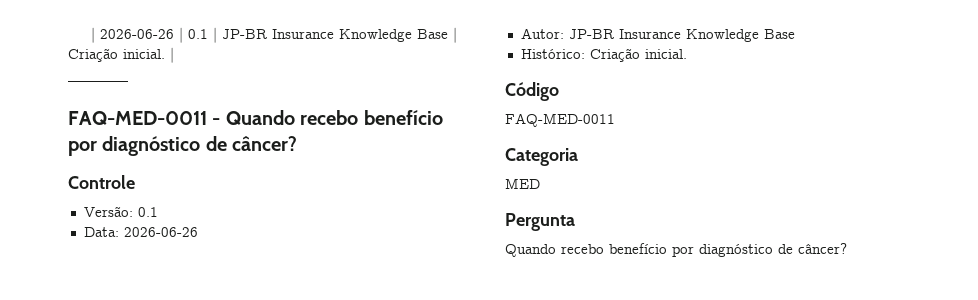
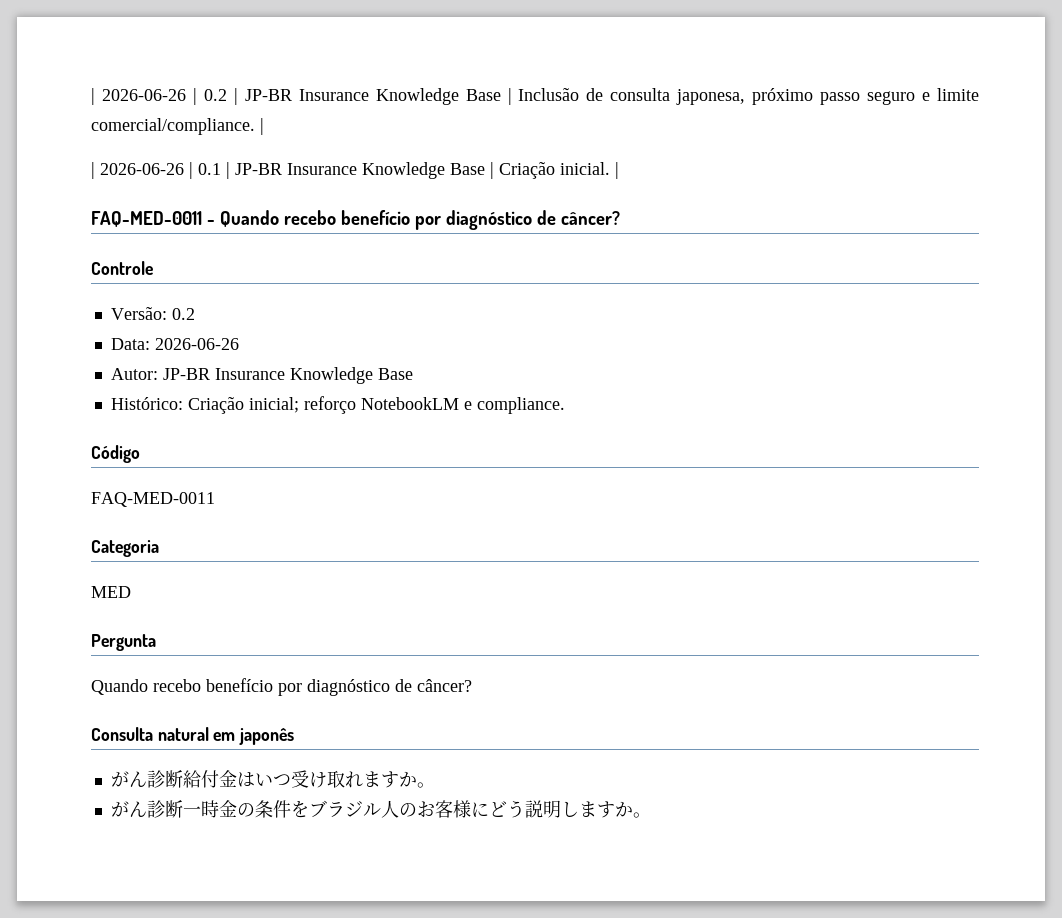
[91,27,184,43] | 2026-06-26 | -> [91,88,980,105] [91,118,264,135] [91,162,193,179] | 2026-06-26 | 0.2 | JP-BR Insurance Knowledge Base | Inclusão de consulta japonesa, próximo passo seguro e limite comercial/compliance. | // | 2026-06-26 |
[68,81,128,86] // ———— -> (619, 170) none
[137,207,158,217] 0.1 -> [171,308,195,320] 0.2
[644,49,687,59] inicial. -> [248,396,565,414] inicial; reforço NotebookLM e compliance.
(847, 248) none -> [91,727,295,745] [110,770,435,788] [110,800,651,818] // Consulta natural em japonês // がん診断給付金はいつ受け取れますか。 // がん診断一時金の条件をブラジル人のお客様にどう説明しますか。

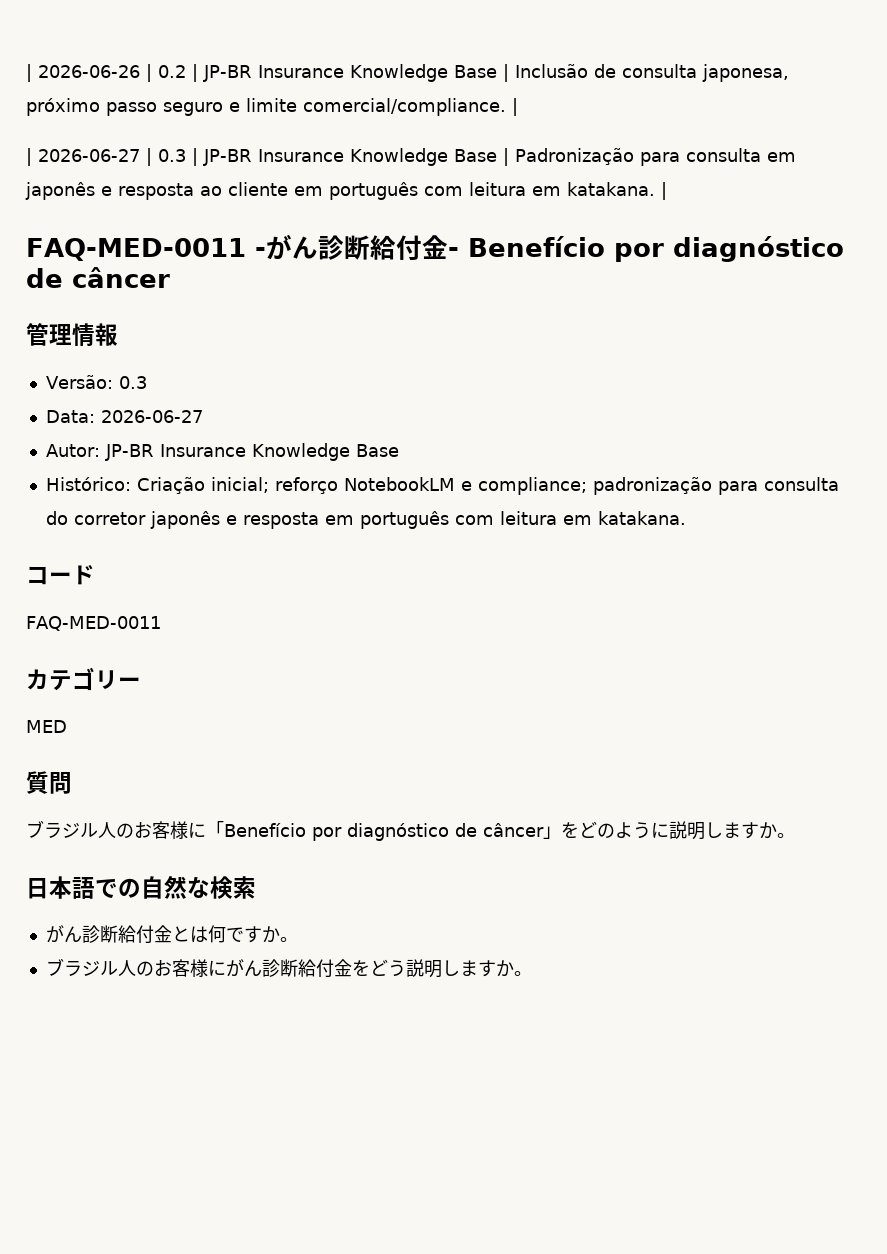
[100,162,619,179] [91,210,620,230] [91,261,153,275] 2026-06-26 | 0.1 | JP-BR Insurance Knowledge Base | Criação inicial. | // FAQ-MED-0011 - Quando recebo benefício por diagnóstico de câncer? // Controle -> [38,148,796,166] [25,182,667,200] [26,234,844,262] [26,267,170,288] [26,323,118,347] 2026-06-27 | 0.3 | JP-BR Insurance Knowledge Base | Padronização para consulta em japonês e resposta ao cliente em português com leitura em katakana. | // FAQ-MED-0011 -がん診断給付金- Benefício por diagnóstico de câncer // 管理情報
[171,308,195,320] 0.2 -> [118,376,147,389] 0.3
[154,338,239,350] 2026-06-26 -> [100,410,203,423] 2026-06-27
[476,397,565,414] [91,445,140,463] compliance. // Código -> [477,477,839,495] [45,511,686,529] [26,565,95,585] compliance; padronização para consulta do corretor japonês e resposta em português com leitura em katakana. // コード
[91,540,159,557] Categoria -> [26,667,141,691] カテゴリー
[91,634,156,651] [91,678,472,696] [91,727,295,745] [110,770,435,788] [110,800,489,818] Pergunta // Quando recebo benefício por diagnóstico de câncer? // Consulta natural em japonês // がん診断給付金はいつ受け取れますか。 // がん診断一時金の条件をブラジル人のお客様に -> [26,771,72,794] [26,820,795,841] [26,875,256,899] [45,925,298,944] [45,958,370,978] 質問 // ブラジル人のお客様に「Benefício por diagnóstico de câncer」をどのように説明しますか。 // 日本語での自然な検索 // がん診断給付金とは何ですか。 // ブラジル人のお客様にがん診断給付金を

